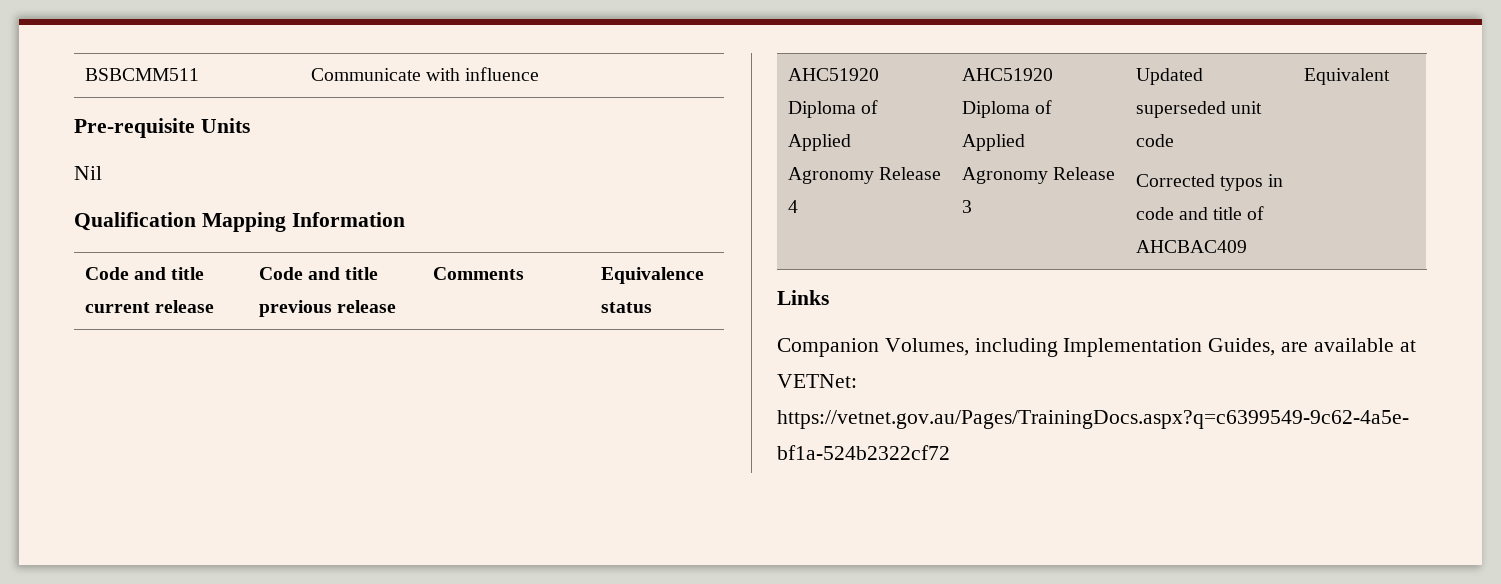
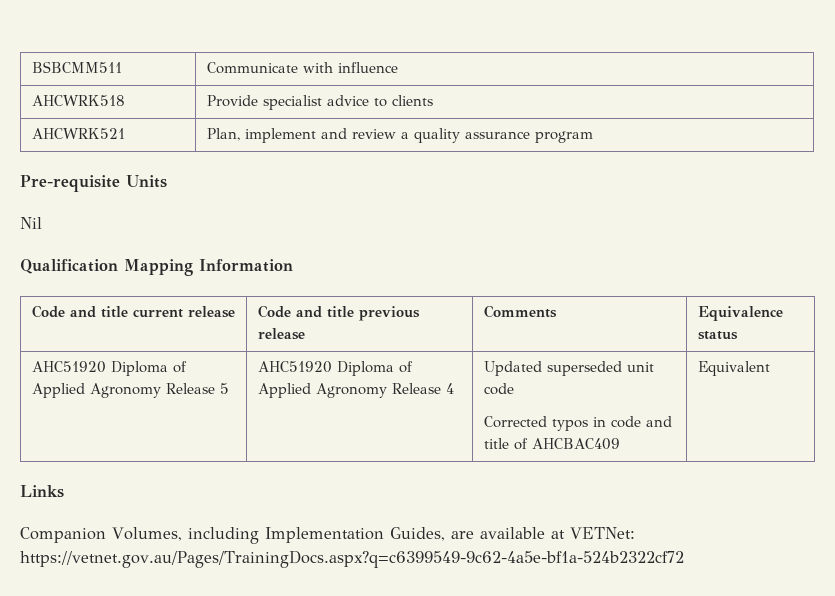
(540, 74) none -> [31,95,125,106] [206,95,433,110] [31,128,125,139] [206,128,593,143] // AHCWRK518 | Provide specialist advice to clients // AHCWRK521 | Plan, implement and review a quality assurance program
[787,200,798,213] [961,68,1053,81] [961,100,1052,118] [961,134,1025,151] [961,167,1115,184] [961,200,972,213] 4 | AHC51920 Diploma of Applied Agronomy Release 3 -> [219,383,229,394] [257,361,413,376] [257,383,454,398] 5 | AHC51920 Diploma of Applied Agronomy Release 4

